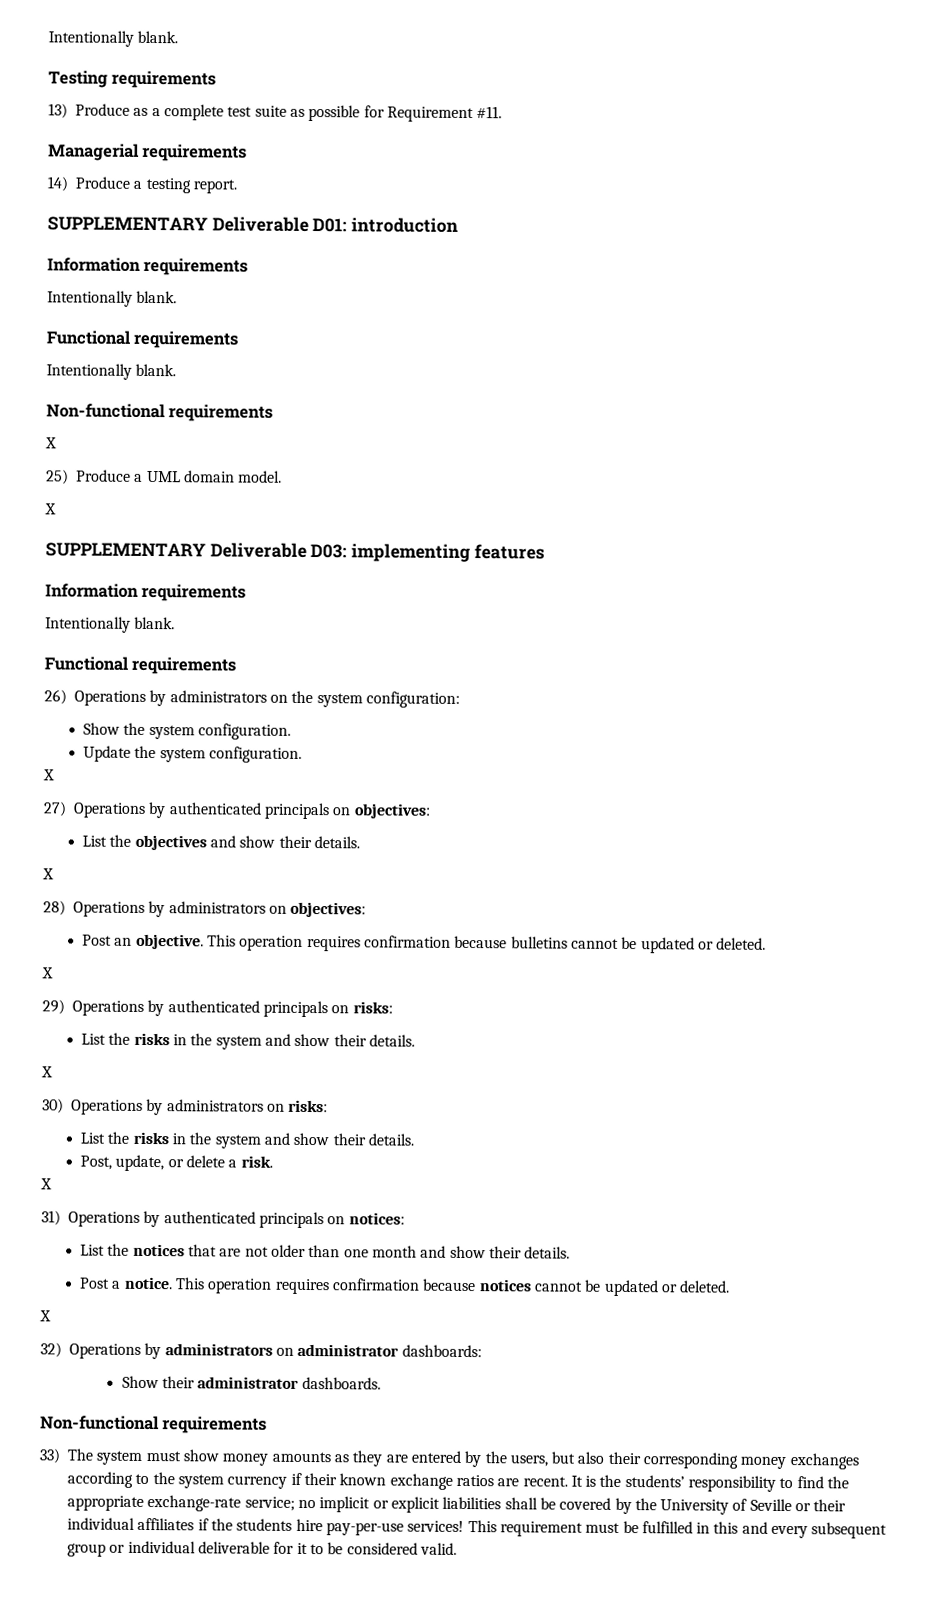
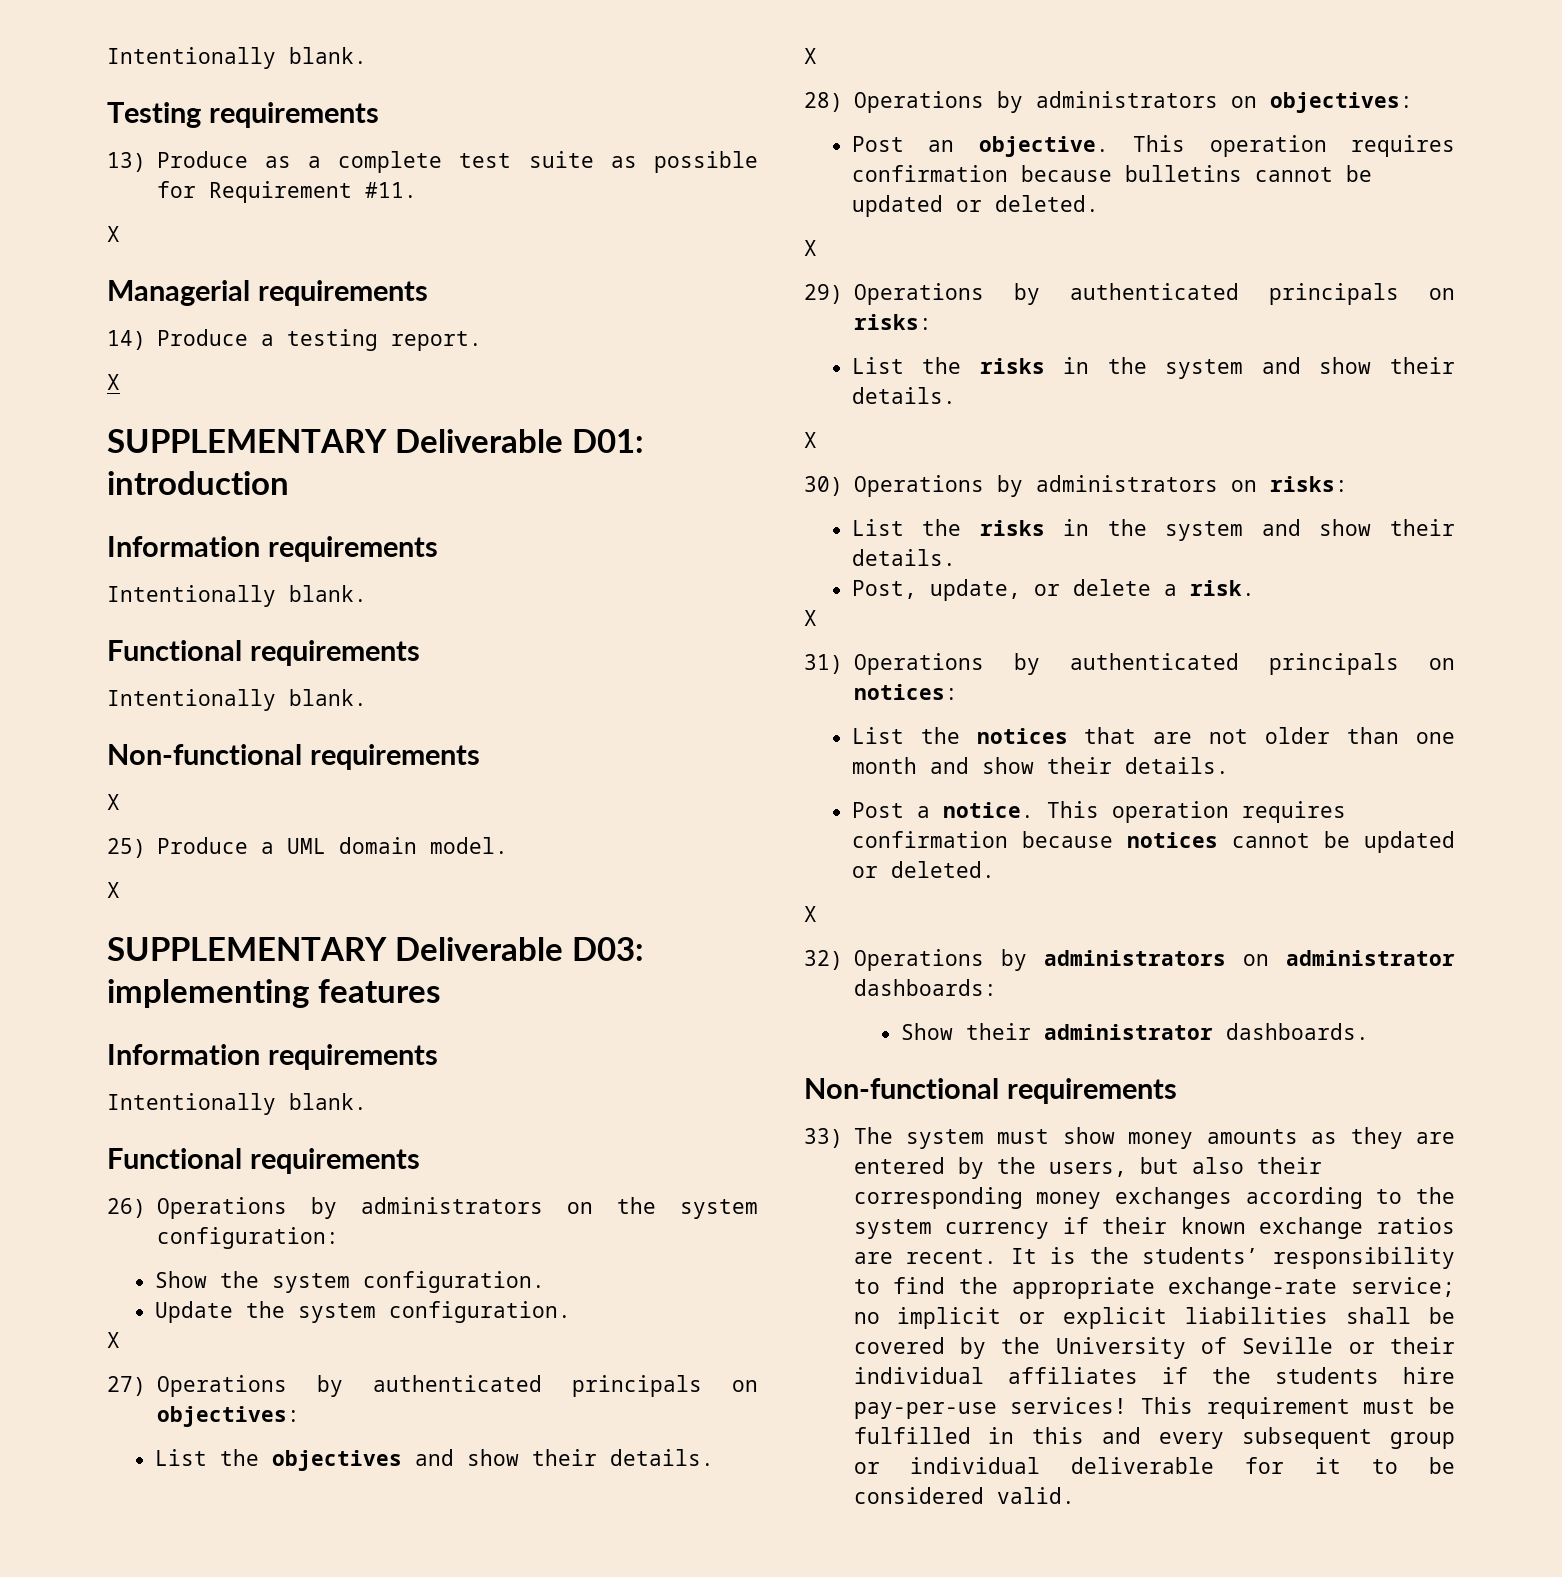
(503, 112) none -> [107,226,120,242] // X
(237, 186) none -> [107,374,120,390] // X

